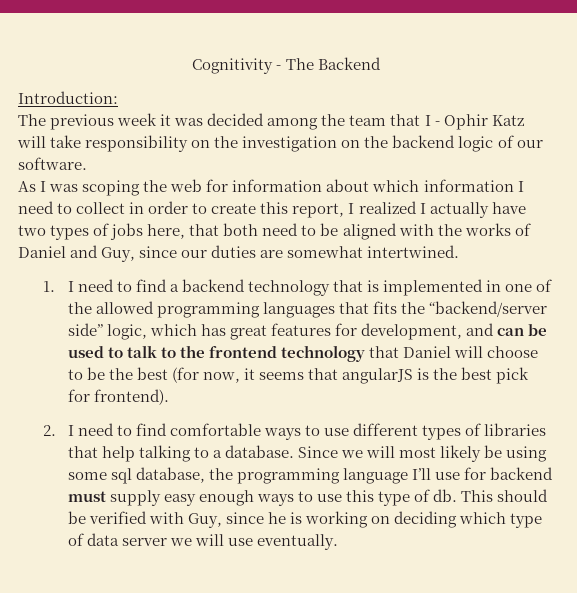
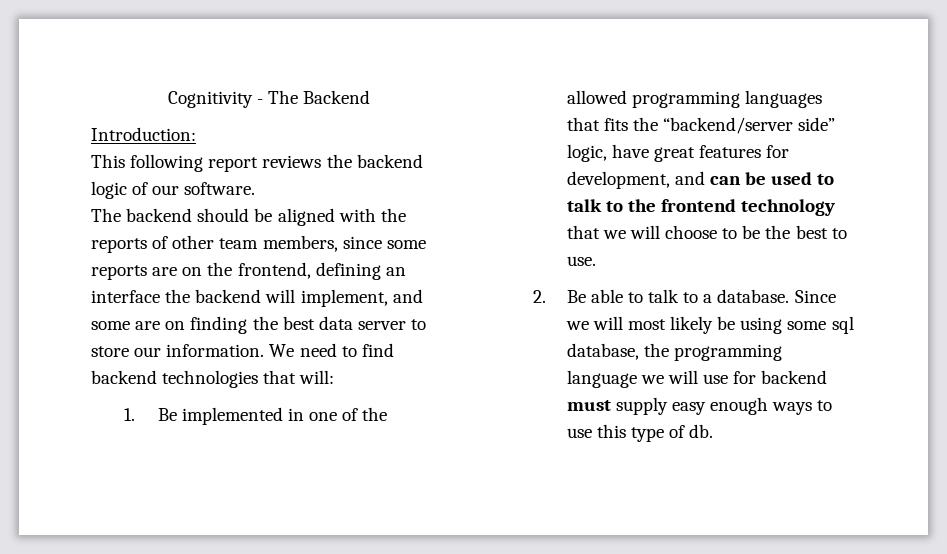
[18,113,524,130] [17,135,361,152] The previous week it was decided among the team that I - Ophir Katz will take responsibility on the investigation on -> [91,154,322,172] This following report reviews
[18,179,524,196] [18,201,526,218] [18,223,531,240] [18,245,460,262] [42,279,379,296] As I was scoping the web for information about which information I need to collect in order to create this report, I realized I actually have two types of jobs here, that both need to be aligned with the works of Daniel and Guy, since our duties are somewhat intertwined. // 1. I need to find a backend technology that is -> [91,208,406,226] [91,235,426,253] [91,262,406,280] [91,289,423,307] [91,316,427,334] [91,343,394,357] [91,370,335,388] [124,408,177,421] The backend should be aligned with the reports of other team members, since some reports are on the frontend, defining an interface the backend will implement, and some are on finding the best data server to store our information. We need to find backend technologies that will: // 1. Be
[149,324,226,336] which has -> [611,144,649,158] have
[402,346,451,358] Daniel -> [602,230,626,239] we
[171,367,530,384] [67,389,169,405] [42,423,547,440] [67,445,191,462] (for now, it seems that angularJS is the best pick for frontend). // 2. I need to find comfortable ways to use different types of libraries that help talking -> [831,228,847,239] [566,256,596,266] [533,289,679,303] to use. // 2. Be able to talk
[411,468,431,480] I’ll -> [640,370,698,384] we will
[461,489,549,502] [67,511,543,528] [67,533,338,550] This should be verified with Guy, since he is working on deciding which type of data server we will use eventually. -> (714, 431) none

